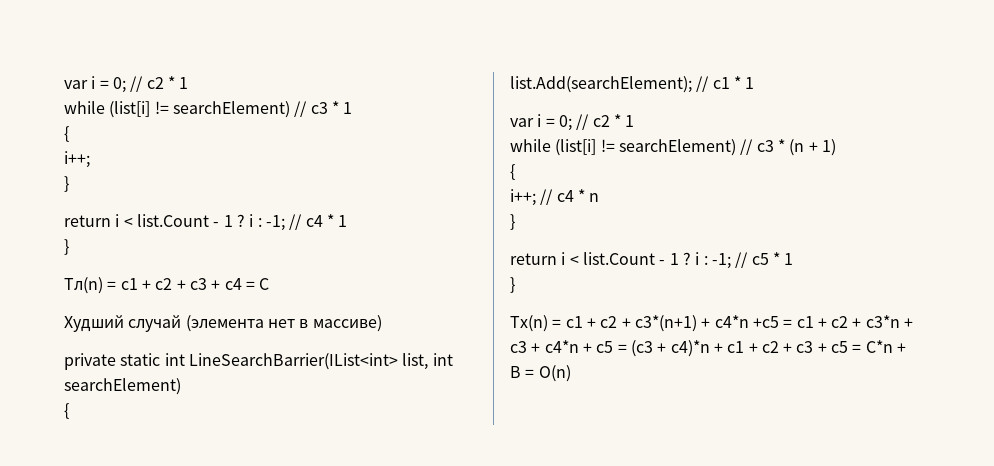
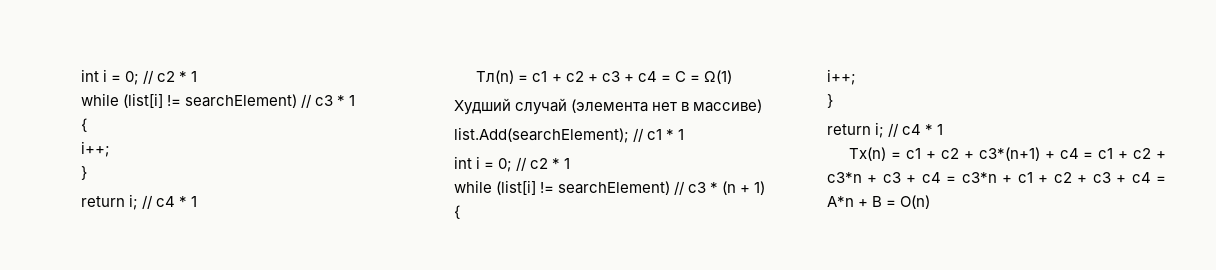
[64,80,88,89] var -> [81,69,99,82] int
[115,214,348,231] [64,239,69,255] i < list.Count - 1 ? i : -1; // c4 * 1 // } -> [129,194,198,210] i; // c4 * 1
(270, 284) none -> [689,70,732,84] = Ω(1)
[64,353,453,370] [64,378,181,395] [64,403,69,419] // private static int LineSearchBarrier(IList<int> list, int searchElement) // { -> (763, 106) none
[510,118,534,127] var -> [454,156,472,169] int
[540,189,600,205] [510,214,515,230] [510,252,794,269] [510,277,515,293] // c4 * n // } // return i < list.Count - 1 ? i : -1; // c5 * 1 // } -> [827,94,833,108] [827,122,944,138] // } // return i; // c4 * 1
[714,315,779,328] c4*n +c5 -> [1059,148,1079,159] c4
[544,340,710,357] c4*n + c5 = (c3 + c4)*n -> [921,172,997,183] c4 = c3*n
[831,340,893,353] c5 = C*n -> [1131,172,1166,183] [827,196,854,207] c4 = A*n

